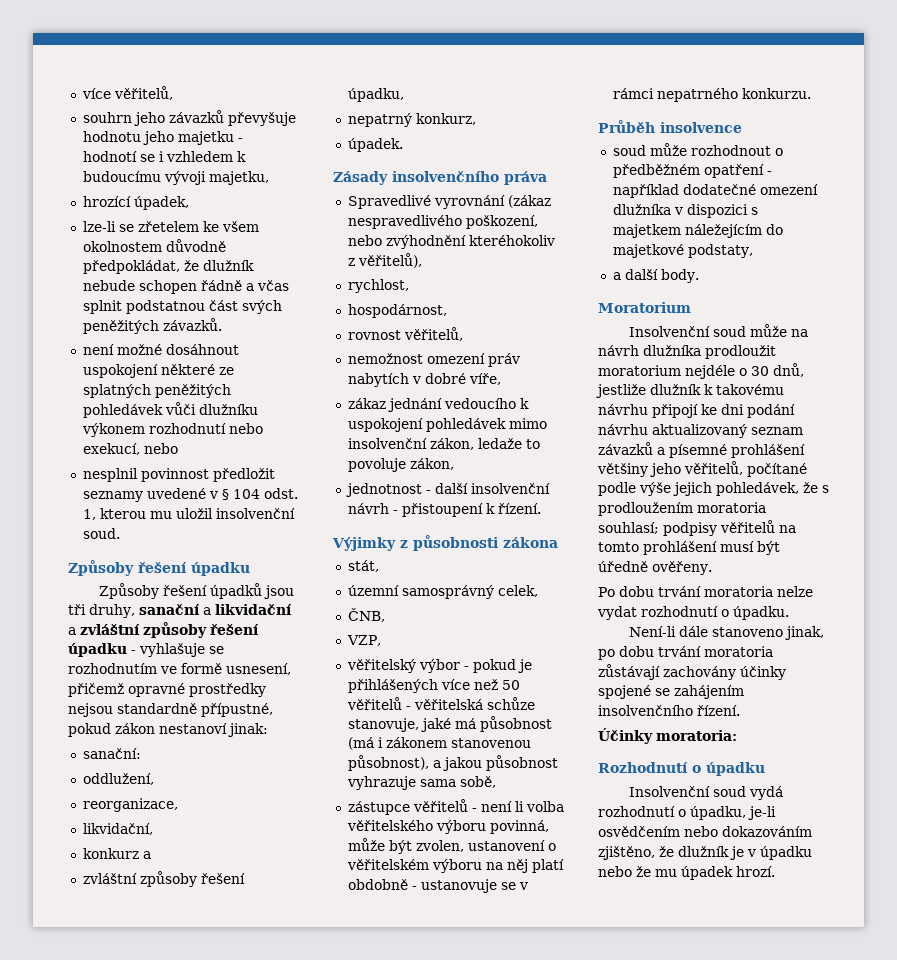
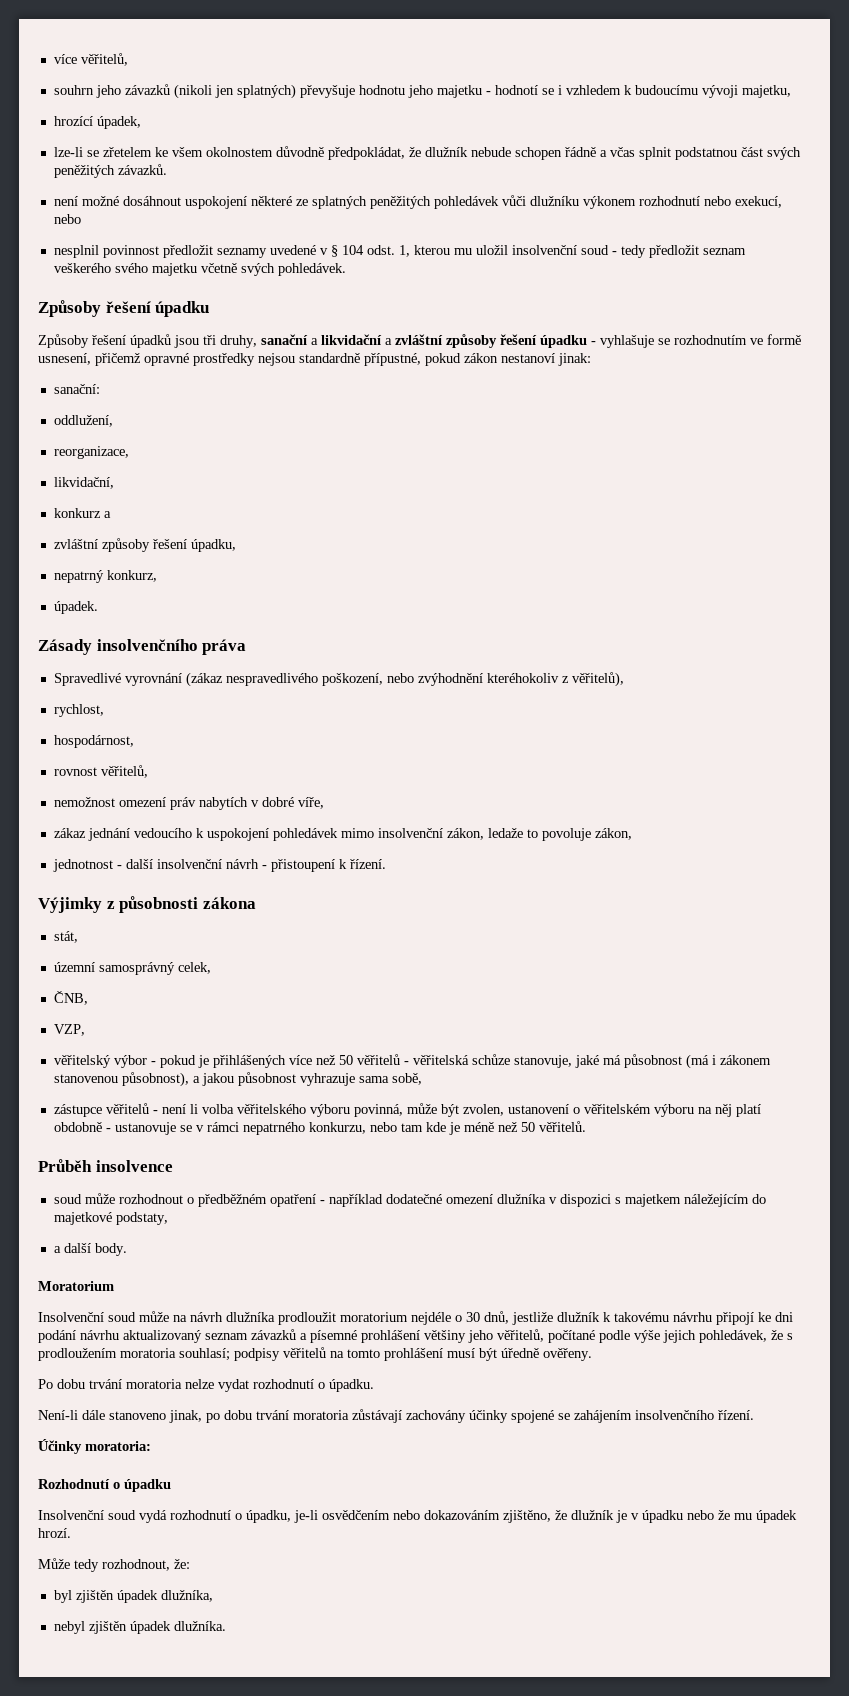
(224, 116) none -> [173,84,296,99] (nikoli jen splatných)
[82,528,120,539] soud. -> [580,245,746,258] [53,263,346,276] soud - tedy předložit seznam veškerého svého majetku včetně svých pohledávek.
[741,88,811,99] konkurzu. -> [308,1121,586,1135] konkurzu, nebo tam kde je méně než 50 věřitelů.
(775, 871) none -> [38,1558,190,1572] [53,1590,213,1603] [53,1621,226,1634] // Může tedy rozhodnout, že: // byl zjištěn úpadek dlužníka, // nebyl zjištěn úpadek dlužníka.

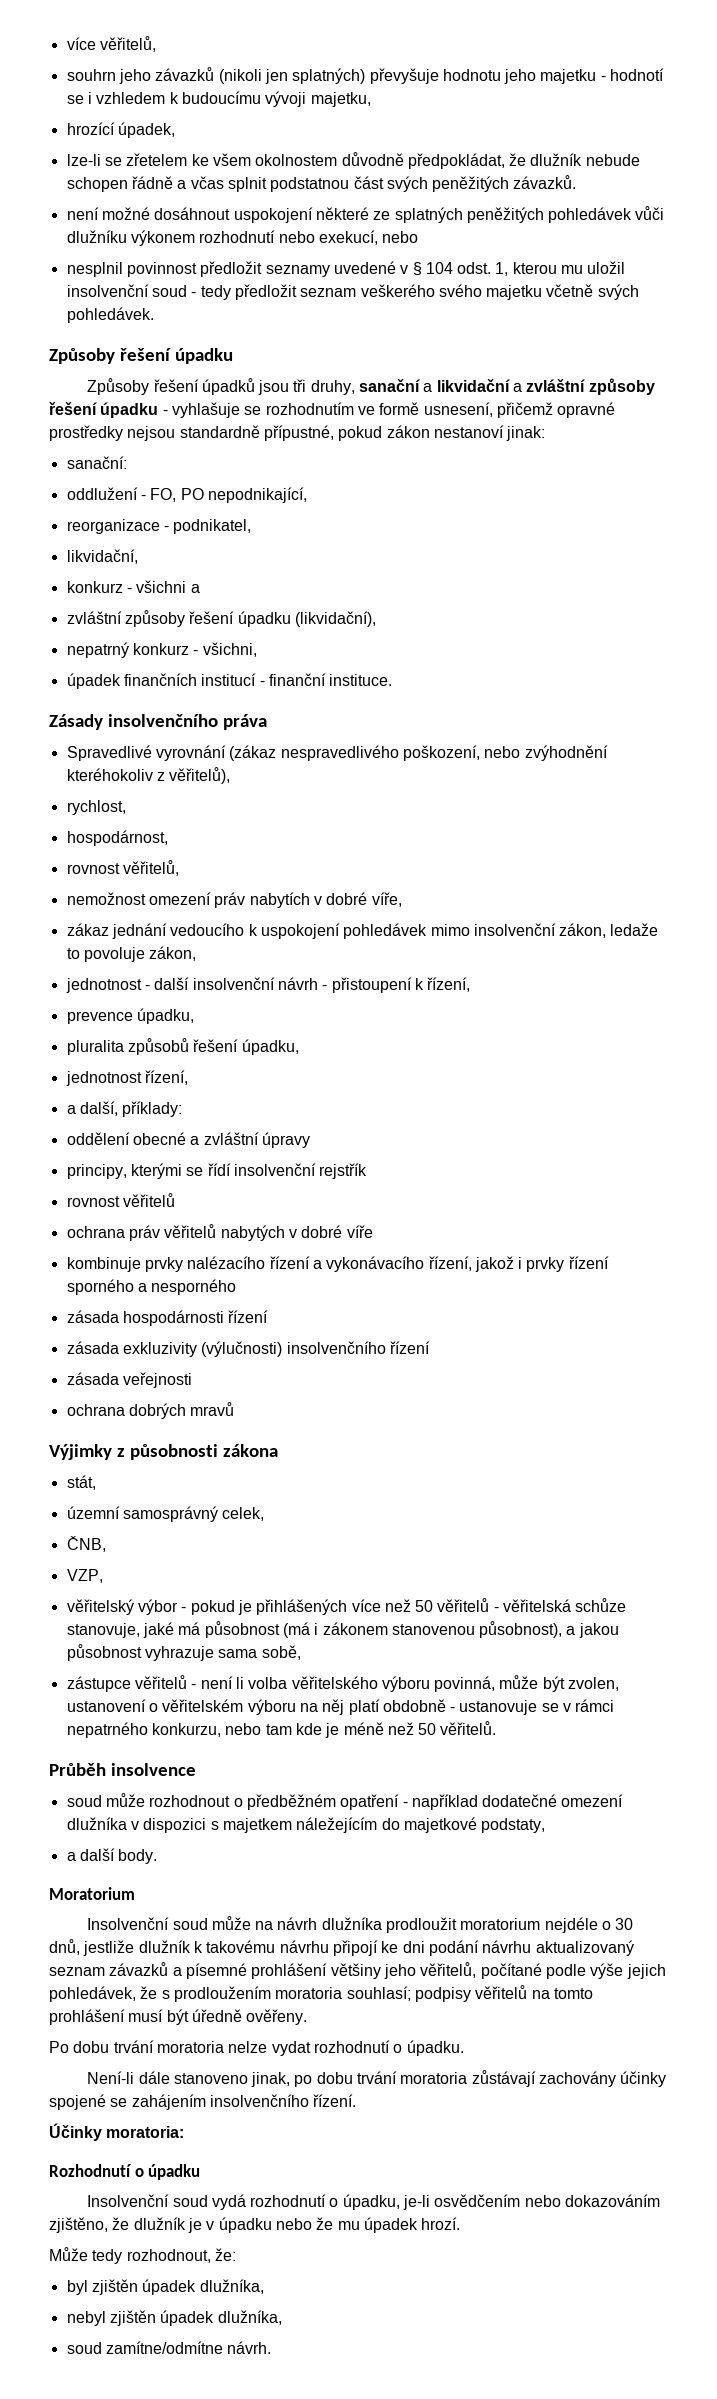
[53,415,113,427] [53,446,129,459] oddlužení, // reorganizace, -> [66,487,307,503] [66,519,252,534] oddlužení - FO, PO nepodnikající, // reorganizace - podnikatel,
(101, 513) none -> [126,580,187,593] - všichni
[190,539,236,552] úpadku, -> [237,611,376,627] úpadku (likvidační),
[106,570,157,582] [53,601,98,614] konkurz, // úpadek. -> [132,642,257,657] [66,673,393,689] konkurz - všichni, // úpadek finančních institucí - finanční instituce.
[349,859,386,869] řízení. -> [427,977,471,992] [66,1008,194,1024] [66,1038,299,1055] [65,1070,188,1086] [66,1101,183,1117] [66,1132,310,1148] [66,1163,368,1179] [66,1193,175,1207] [66,1224,373,1241] [66,1256,609,1272] [66,1279,237,1295] [66,1310,269,1326] [66,1341,430,1357] [66,1372,192,1388] [66,1402,235,1419] řízení, // prevence úpadku, // pluralita způsobů řešení úpadku, // jednotnost řízení, // a další, příklady: // oddělení obecné a zvláštní úpravy // principy, kterými se řídí insolvenční rejstřík // rovnost věřitelů // ochrana práv věřitelů nabytých v dobré víře // kombinuje prvky nalézacího řízení a vykonávacího řízení, jakož i prvky řízení sporného a nesporného // zásada hospodárnosti řízení // zásada exkluzivity (výlučnosti) insolvenčního řízení // zásada veřejnosti // ochrana dobrých mravů
[173,1621,226,1631] dlužníka. -> [217,2310,282,2325] [66,2341,272,2354] dlužníka, // soud zamítne/odmítne návrh.

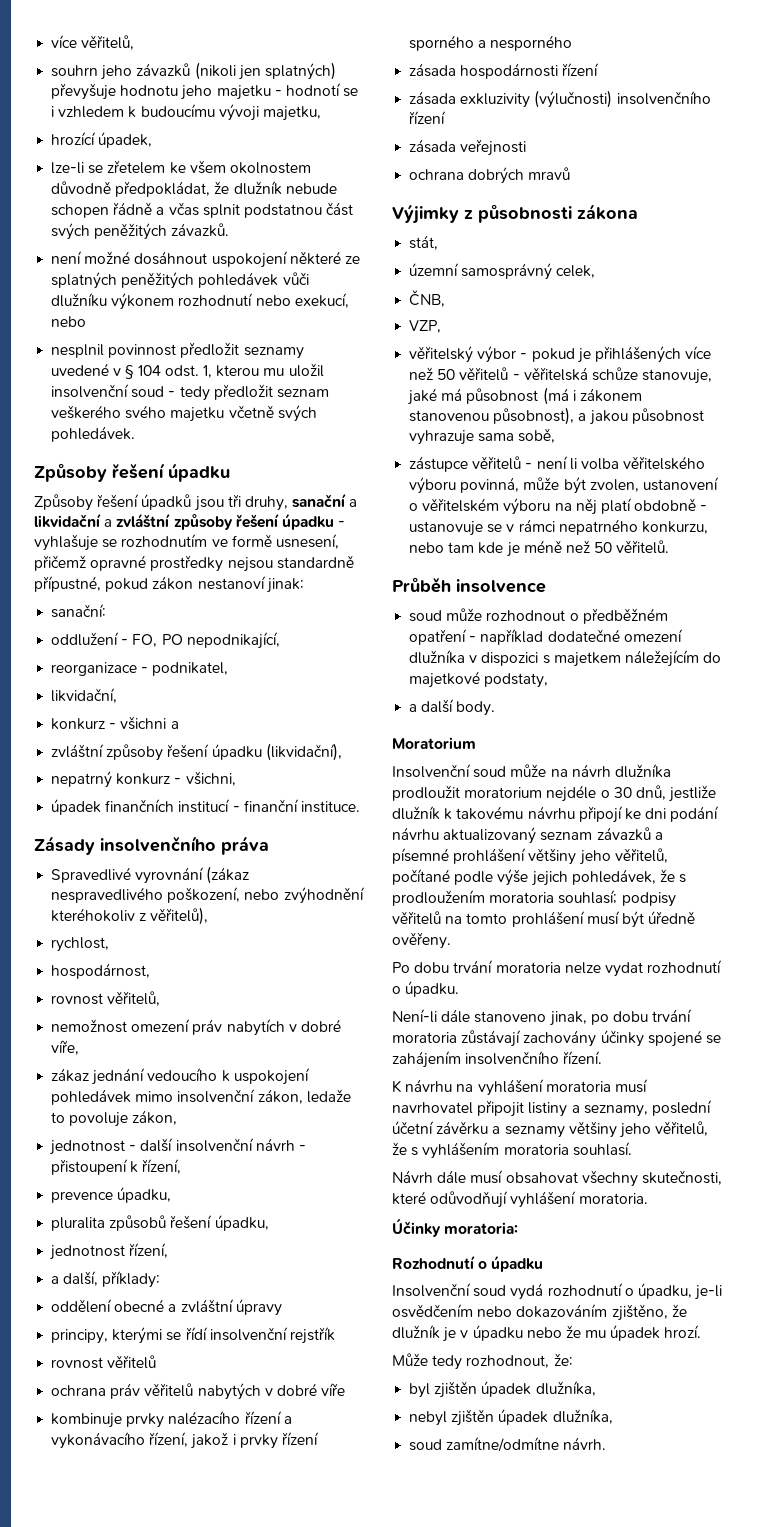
(357, 2100) none -> [392,1079,648,1096] [392,1100,712,1117] [392,1121,709,1138] [392,1142,632,1159] [392,1170,722,1187] [392,1191,648,1208] // K návrhu na vyhlášení moratoria musí navrhovatel připojit listiny a seznamy, poslední účetní závěrku a seznamy většiny jeho věřitelů, že s vyhlášením moratoria souhlasí. // Návrh dále musí obsahovat všechny skutečnosti, které odůvodňují vyhlášení moratoria.

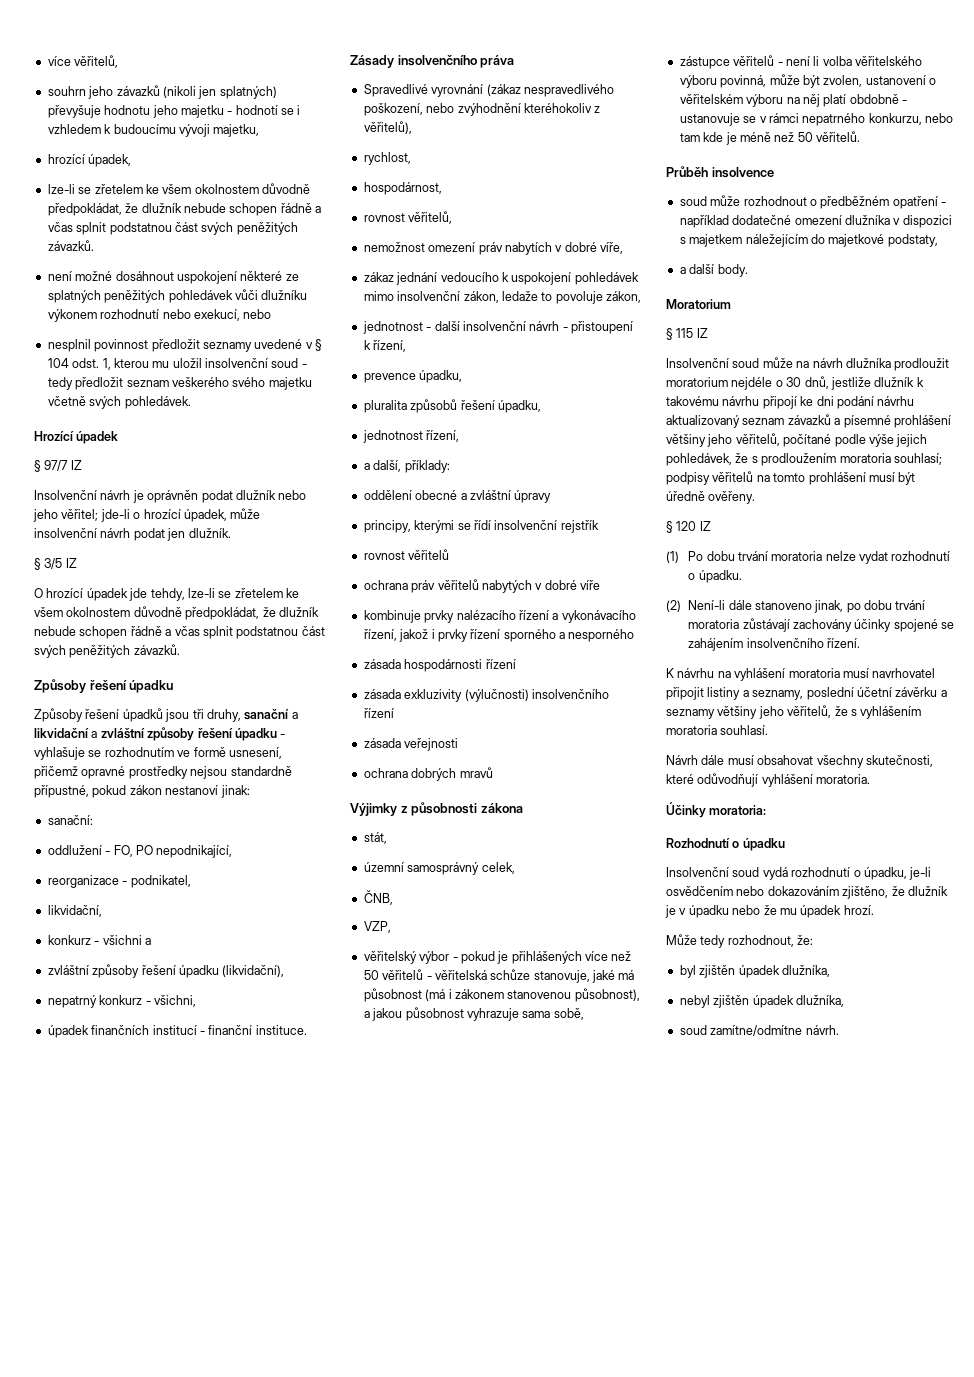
(136, 434) none -> [34,431,119,444] [34,460,82,472] [34,490,307,503] [33,508,261,522] [34,528,231,541] [34,558,77,570] [34,588,299,601] [34,606,319,620] [34,626,325,639] [34,644,180,658] // Hrozící úpadek // § 97/7 IZ // Insolvenční návrh je oprávněn podat dlužník nebo jeho věřitel; jde-li o hrozící úpadek, může insolvenční návrh podat jen dlužník. // § 3/5 IZ // O hrozící úpadek jde tehdy, lze-li se zřetelem ke všem okolnostem důvodně předpokládat, že dlužník nebude schopen řádně a včas splnit podstatnou část svých peněžitých závazků.
(476, 743) none -> [666,328,708,340] // § 115 IZ
(451, 940) none -> [666,521,711,533] [666,551,679,563] § 120 IZ // (1)
(460, 989) none -> [666,600,681,612] (2)

